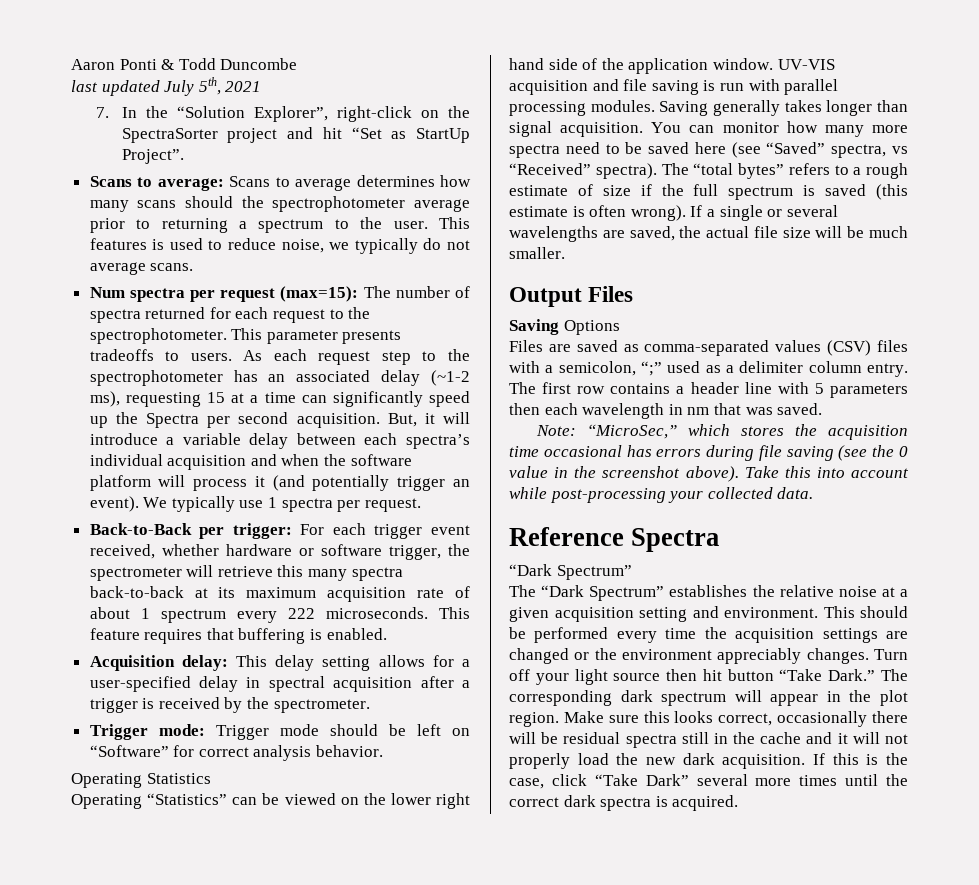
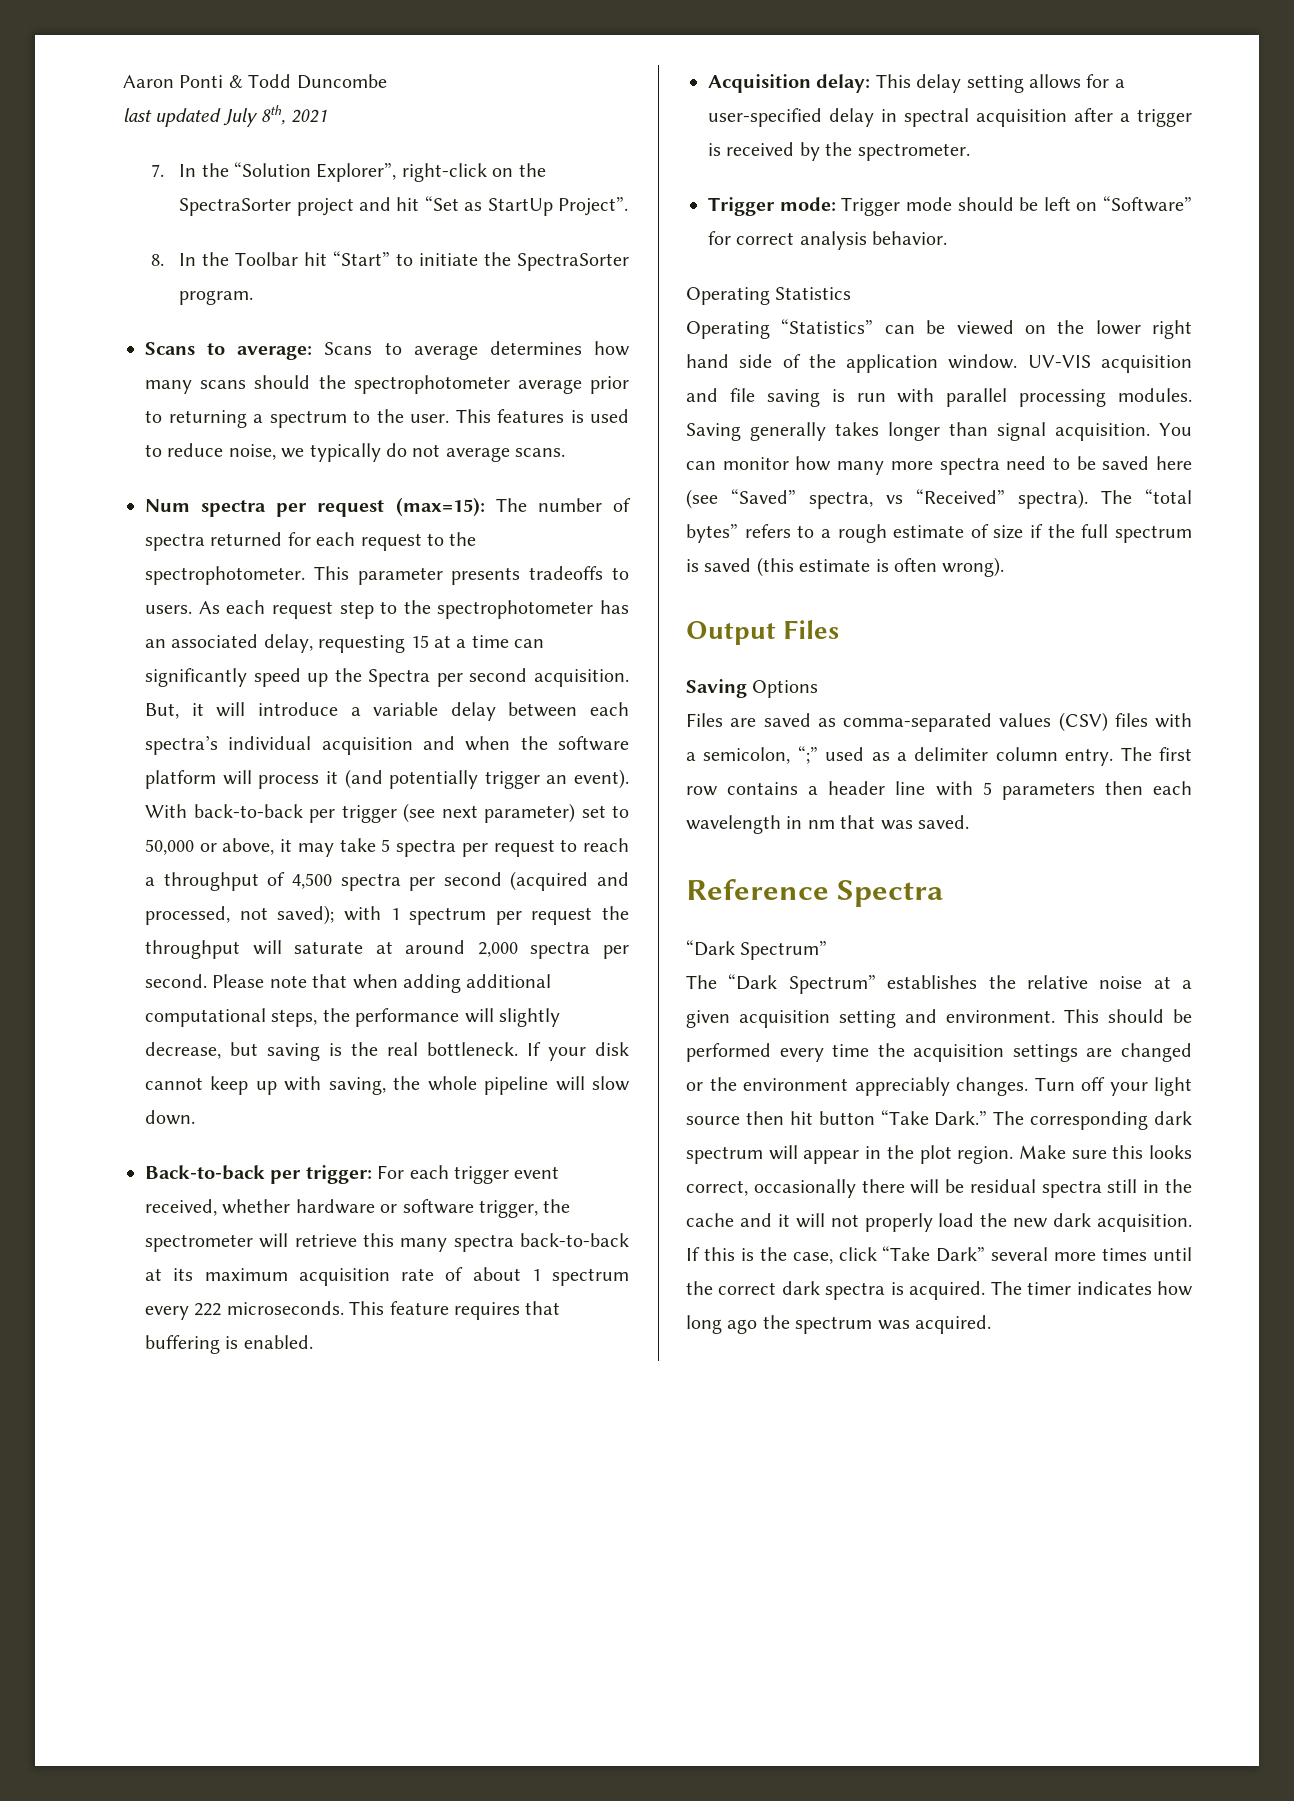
[198,77,221,95] 5th, -> [261,105,286,125] 8th,
(184, 156) none -> [151,251,630,271] [179,290,254,305] // 8. In the Toolbar hit “Start” to initiate the SpectraSorter program.
[381,370,471,386] [89,391,120,407] delay (~1-2 ms), -> [263,634,313,653] delay,
[143,496,421,512] [89,523,192,535] We typically use 1 spectra per request. // Back-to-Back -> [145,803,629,823] [145,838,630,857] [145,871,629,891] [145,905,629,925] [145,940,629,959] [145,974,552,993] [145,1008,560,1027] [145,1042,629,1061] [145,1076,630,1095] [145,1110,195,1125] [145,1165,265,1180] With back-to-back per trigger (see next parameter) set to 50,000 or above, it may take 5 spectra per request to reach a throughput of 4,500 spectra per second (acquired and processed, not saved); with 1 spectrum per request the throughput will saturate at around 2,000 spectra per second. Please note that when adding additional computational steps, the performance will slightly decrease, but saving is the real bottleneck. If your disk cannot keep up with saving, the whole pipeline will slow down. // Back-to-back
[690,205,838,221] [509,226,908,242] [509,247,565,259] If a single or several wavelengths are saved, the actual file size will be much smaller. -> (1005, 567) none
[536,424,908,440] [509,445,908,461] [509,466,909,482] [509,487,814,503] // Note: “MicroSec,” which stores the acquisition time occasional has errors during file saving (see the 0 value in the screenshot above). Take this into account while post-processing your collected data. -> (969, 822) none
(739, 803) none -> [990,1281,1193,1296] [686,1315,991,1334] The timer indicates how long ago the spectrum was acquired.

